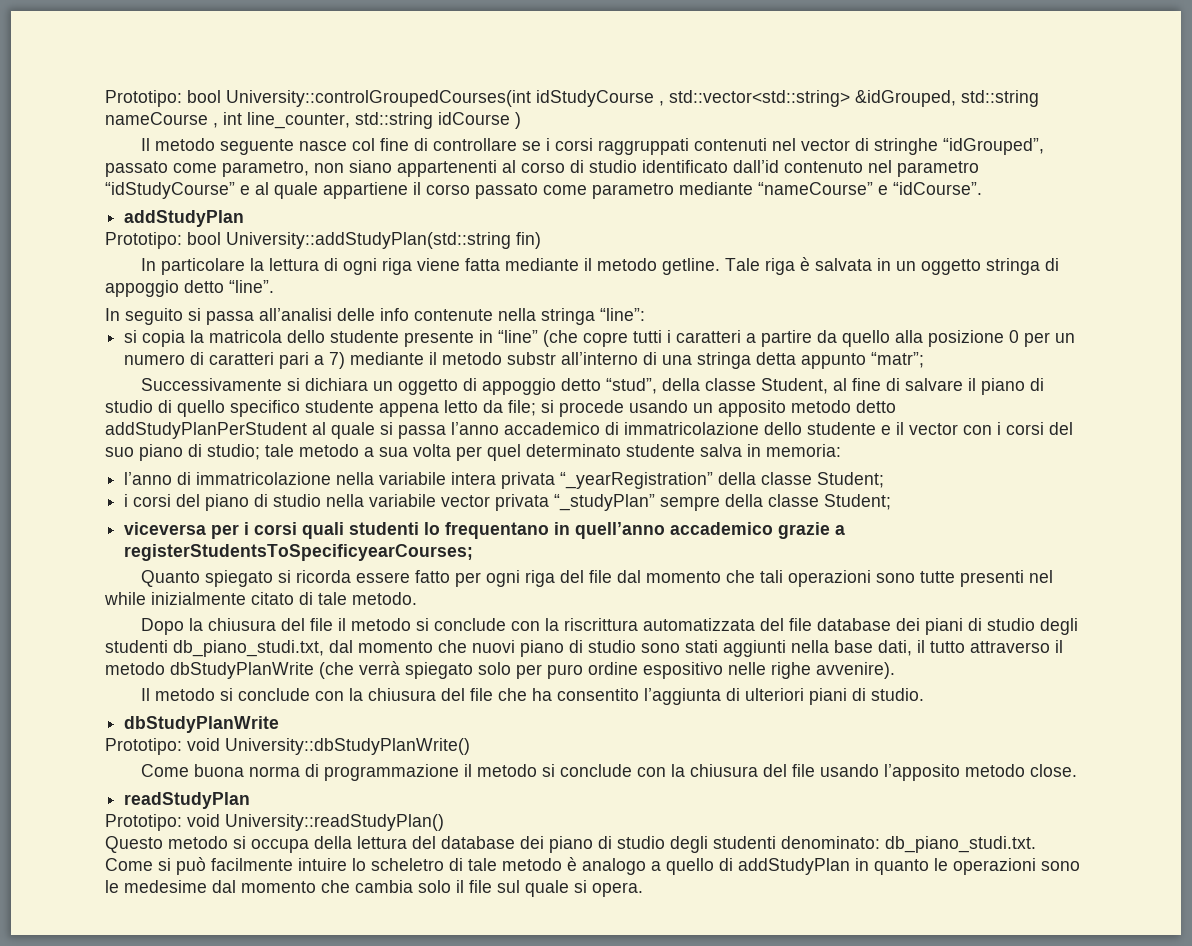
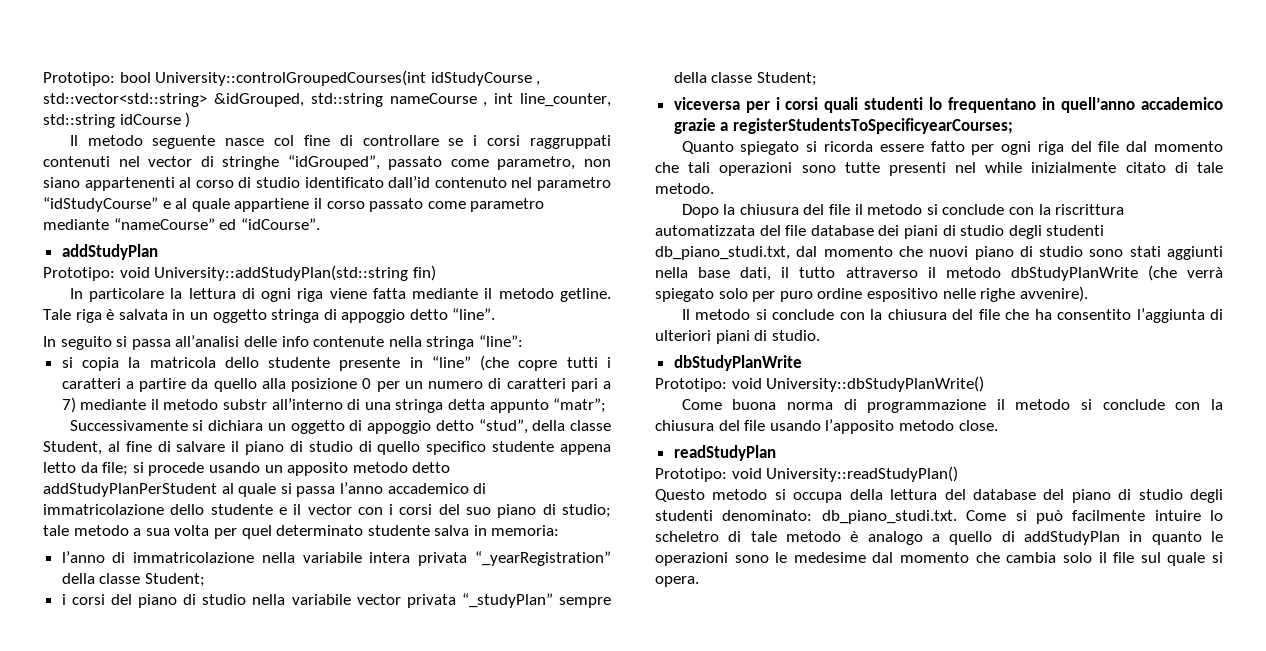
[878,185,888,195] e -> [219,219,237,230] ed
[187,232,221,245] bool -> [119,267,150,278] void
[520,836,544,849] dei -> [1043,489,1065,500] del

